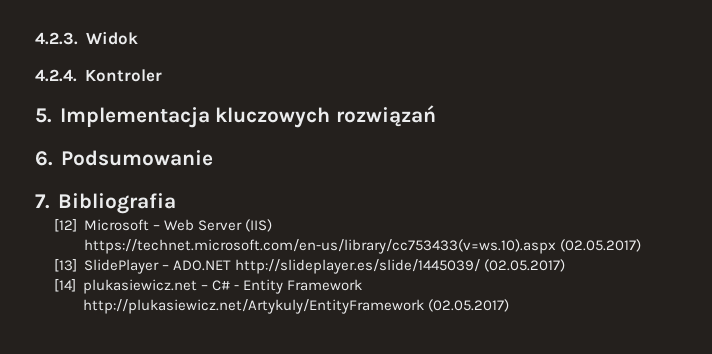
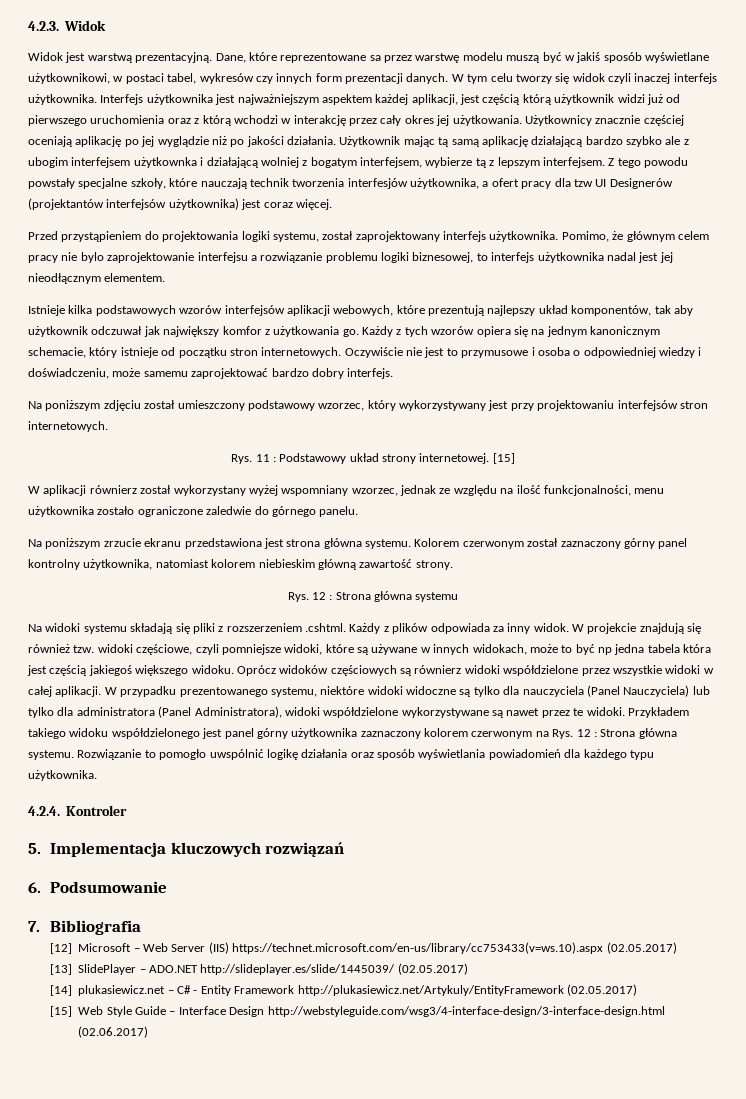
(138, 38) none -> [28,52,709,63] [28,73,717,84] [28,94,681,105] [28,115,684,126] [28,136,689,147] [28,157,688,168] [28,178,673,189] [28,198,332,210] [28,231,709,242] [28,252,673,263] [28,273,166,284] [28,305,693,316] [28,326,660,337] [28,347,702,358] [28,368,394,379] [28,400,708,411] [28,421,108,432] [231,453,515,464] [28,485,665,496] [28,506,359,517] [28,538,688,549] [28,559,453,570] [287,591,459,602] [28,623,702,634] [28,644,712,655] [27,665,714,676] [28,685,710,697] [28,706,689,718] [28,728,677,739] [28,749,654,760] [28,770,97,781] // Widok jest warstwą prezentacyjną. Dane, które reprezentowane sa przez warstwę modelu muszą być w jakiś sposób wyświetlane użytkownikowi, w postaci tabel, wykresów czy innych form prezentacji danych. W tym celu tworzy się widok czyli inaczej interfejs użytkownika. Interfejs użytkownika jest najważniejszym aspektem każdej aplikacji, jest częścią którą użytkownik widzi już od pierwszego uruchomienia oraz z którą wchodzi w interakcję przez cały okres jej użytkowania. Użytkownicy znacznie częściej oceniają aplikację po jej wyglądzie niż po jakości działania. Użytkownik mając tą samą aplikację działającą bardzo szybko ale z ubogim interfejsem użytkownka i działającą wolniej z bogatym interfejsem, wybierze tą z lepszym interfejsem. Z tego powodu powstały specjalne szkoły, które nauczają technik tworzenia interfesjów użytkownika, a ofert pracy dla tzw UI Designerów (projektantów interfejsów użytkownika) jest coraz więcej. // Przed przystąpieniem do projektowania logiki systemu, został zaprojektowany interfejs użytkownika. Pomimo, że głównym celem pracy nie bylo zaprojektowanie interfejsu a rozwiązanie problemu logiki biznesowej, to interfejs użytkownika nadal jest jej nieodłącznym elementem. // Istnieje kilka podstawowych wzorów interfejsów aplikacji webowych, które prezentują najlepszy układ komponentów, tak aby użytkownik odczuwał jak największy komfor z użytkowania go. Każdy z tych wzorów opiera się na jednym kanonicznym schemacie, który istnieje od początku stron internetowych. Oczywiście nie jest to przymusowe i osoba o odpowiedniej wiedzy i doświadczeniu, może samemu zaprojektować bardzo dobry interfejs. // Na poniższym zdjęciu został umieszczony podstawowy wzorzec, który wykorzystywany jest przy projektowaniu interfejsów stron internetowych. // Rys. 11 : Podstawowy układ strony internetowej. [15] // W aplikacji równierz został wykorzystany wyżej wspomniany wzorzec, jednak ze względu na ilość funkcjonalności, menu użytkownika zostało ograniczone zaledwie do górnego panelu. // Na poniższym zrzucie ekranu przedstawiona jest strona główna systemu. Kolorem czerwonym został zaznaczony górny panel kontrolny użytkownika, natomiast kolorem niebieskim główną zawartość strony. // Rys. 12 : Strona główna systemu // Na widoki systemu składają się pliki z rozszerzeniem .cshtml. Każdy z plików odpowiada za inny widok. W projekcie znajdują się również tzw. widoki częściowe, czyli pomniejsze widoki, które są używane w innych widokach, może to być np jedna tabela która jest częścią jakiegoś większego widoku. Oprócz widoków częściowych są równierz widoki współdzielone przez wszystkie widoki w całej aplikacji. W przypadku prezentowanego systemu, niektóre widoki widoczne są tylko dla nauczyciela (Panel Nauczyciela) lub tylko dla administratora (Panel Administratora), widoki współdzielone wykorzystywane są nawet przez te widoki. Przykładem takiego widoku współdzielonego jest panel górny użytkownika zaznaczony kolorem czerwonym na Rys. 12 : Strona główna systemu. Rozwiązanie to pomogło uwspólnić logikę działania oraz sposób wyświetlania powiadomień dla każdego typu użytkownika.
(510, 305) none -> [50,1006,665,1017] [78,1026,149,1038] // [15] Web Style Guide – Interface Design http://webstyleguide.com/wsg3/4-interface-design/3-interface-design.html (02.06.2017)

